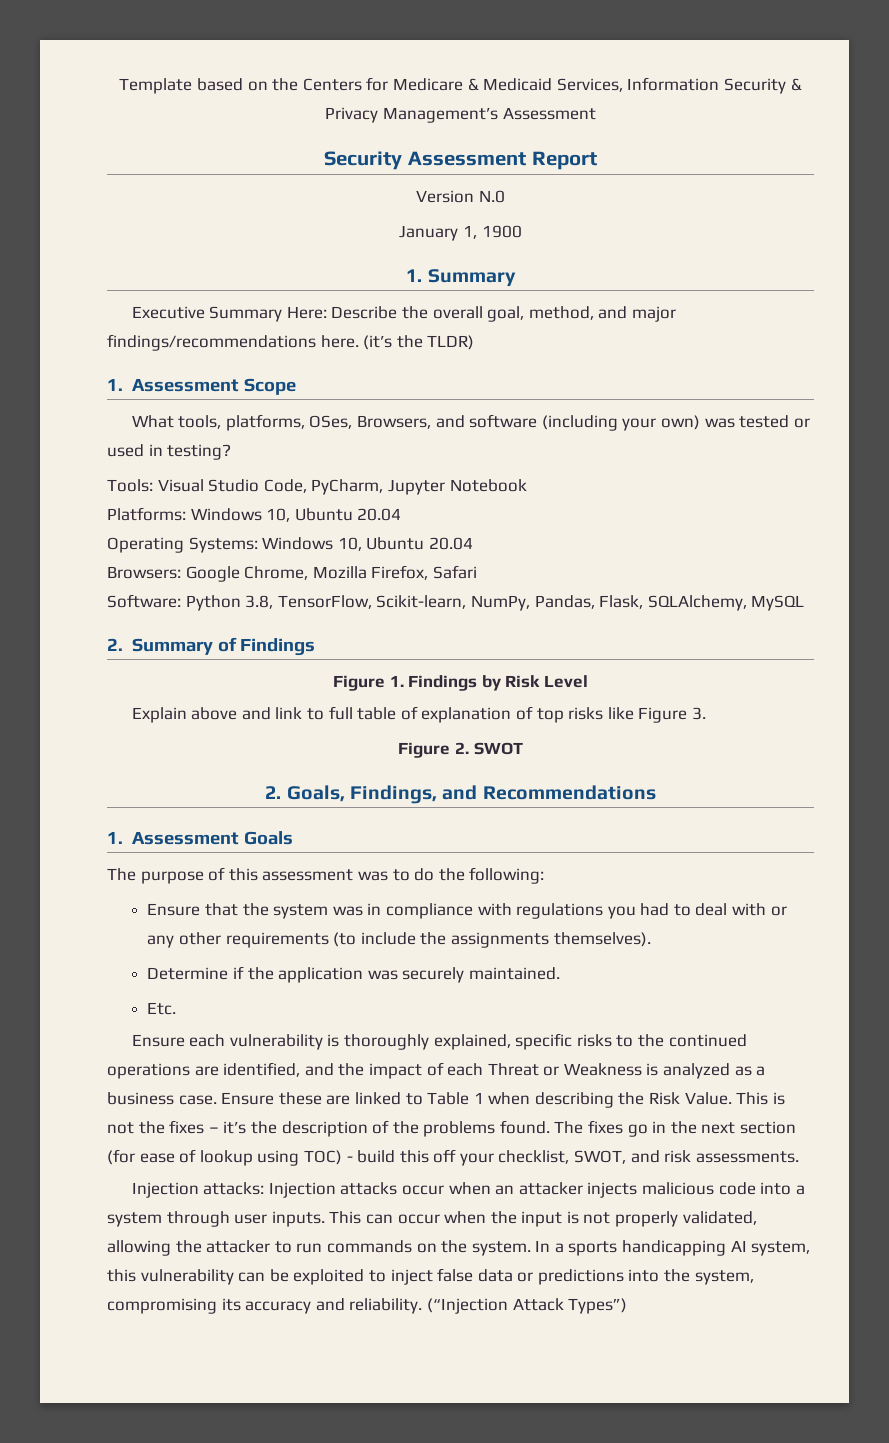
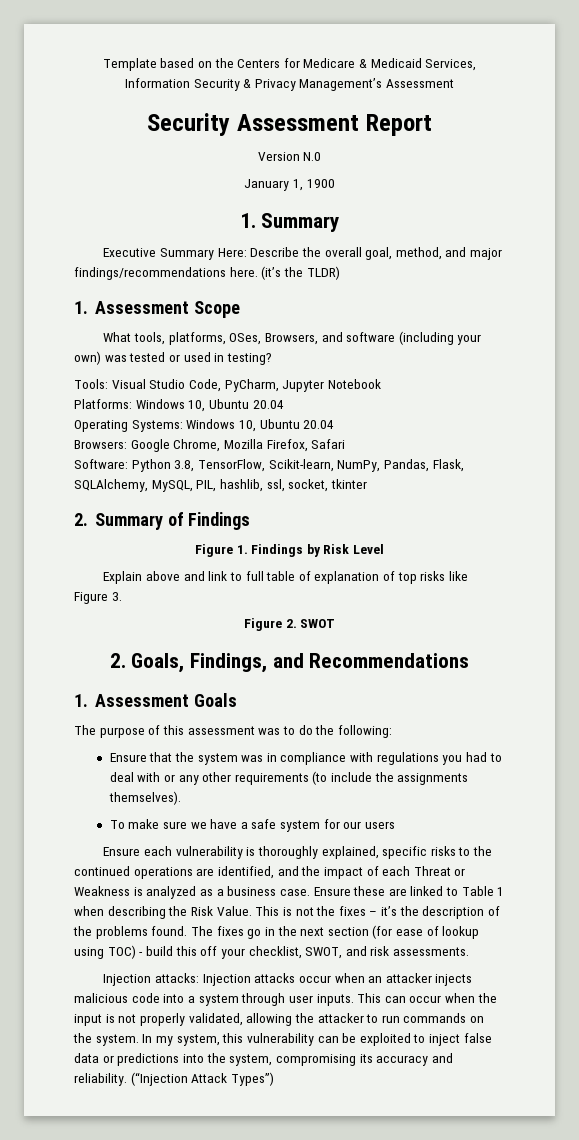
[751,595,805,611] MySQL -> [151,479,367,492] MySQL, PIL, hashlib, ssl, socket, tkinter
[147,966,560,983] [147,1002,177,1015] Determine if the application was securely maintained. // Etc. -> [109,819,396,832] To make sure we have a safe system for our users
[554,1240,747,1256] a sports handicapping AI -> [155,1036,173,1046] my

